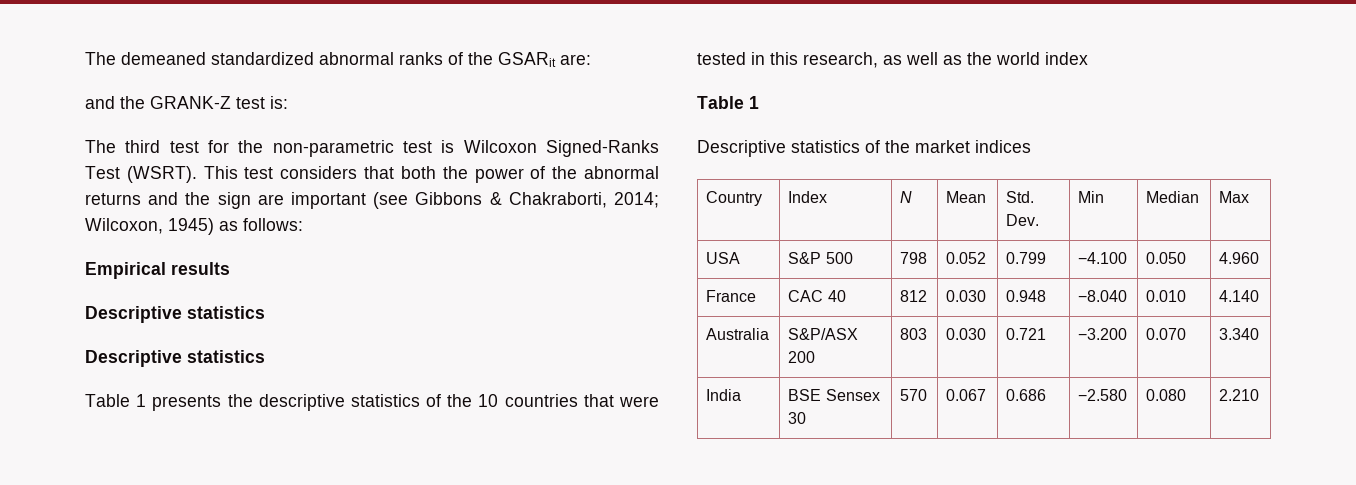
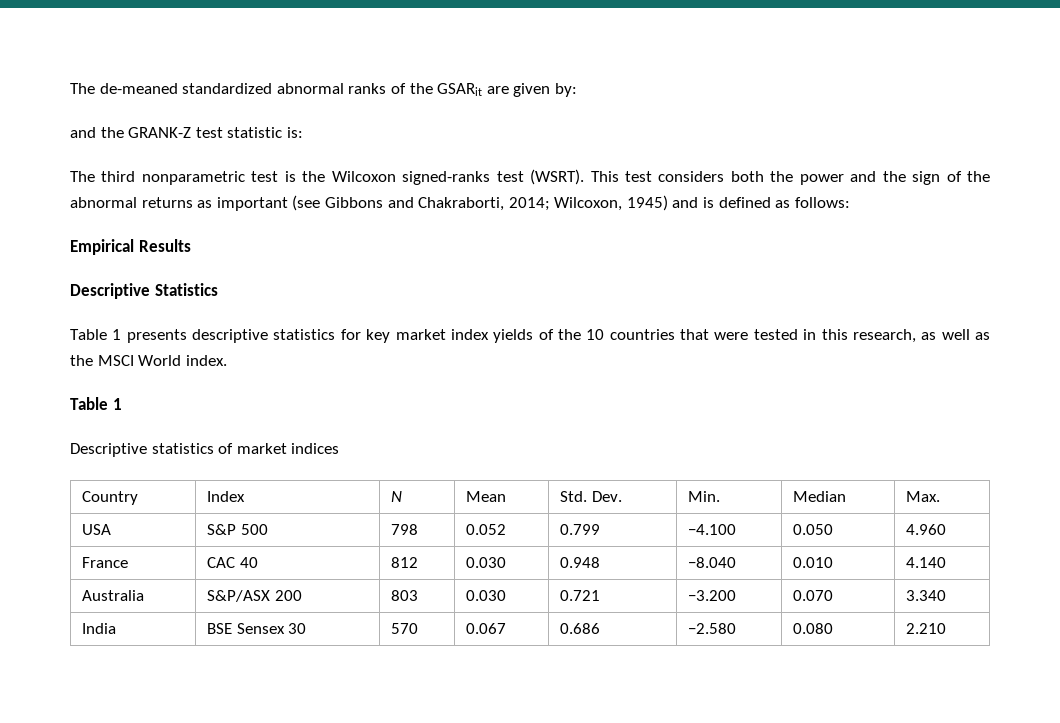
[85,52,206,65] The demeaned -> [70,83,178,94] The de-meaned
[560,54,591,65] are: -> [486,83,577,97] are given by:
(265, 103) none -> [227,127,283,138] statistic
[169,140,659,157] [85,166,120,179] test for the non-parametric test is Wilcoxon Signed-Ranks Test -> [141,171,524,185] nonparametric test is the Wilcoxon signed-ranks test
[364,166,395,179] that -> (725, 176) none
(524, 175) none -> [850,171,941,185] and the sign
[148,192,284,209] and the sign are -> [197,200,213,208] as
[489,192,502,205] & -> [387,197,414,208] and
(214, 226) none -> [672,197,771,208] and is defined
[171,262,230,275] [85,306,265,323] [85,350,265,367] results // Descriptive statistics // Descriptive statistics -> [138,239,191,252] [70,283,218,299] Results // Descriptive Statistics
[227,394,253,407] the -> (187, 336) none
(420, 400) none -> [340,329,534,343] for key market index yields
[996,52,1088,65] world index -> [97,355,227,366] MSCI World index.
[885,140,910,153] the -> (234, 448) none
[1078,191,1105,203] Min -> [688,491,721,502] Min.
[1219,191,1250,203] Max -> [906,491,941,502] Max.

